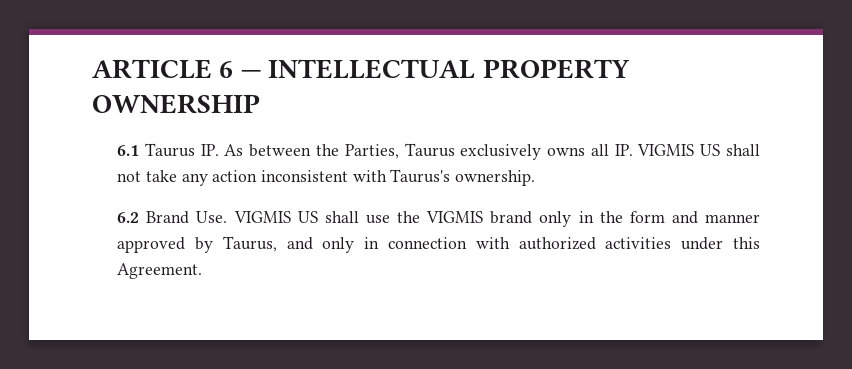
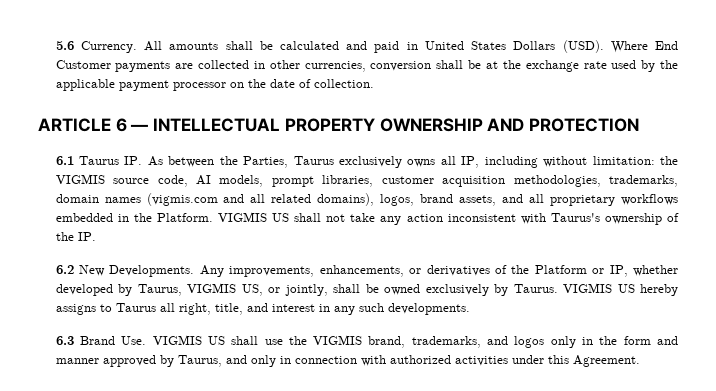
(92, 69) none -> [55,40,679,53] [55,60,678,72] [55,79,374,91] 5.6 Currency. All amounts shall be calculated and paid in United States Dollars (USD). Where End Customer payments are collected in other currencies, conversion shall be at the exchange rate used by the applicable payment processor on the date of collection. //
(260, 104) none -> [487,118,640,132] AND PROTECTION
[614,144,633,156] IP. -> [461,156,678,168] [55,174,678,187] [55,193,679,206] [55,213,213,222] IP, including without limitation: the VIGMIS source code, AI models, prompt libraries, customer acquisition methodologies, trademarks, domain names (vigmis.com and all related domains), logos, brand assets, and all proprietary workflows embedded in the Platform.
[455,170,536,186] [117,212,140,223] ownership. // 6.2 -> [604,213,680,225] [55,232,96,241] [55,265,678,277] [55,283,678,296] [55,303,470,315] [55,336,74,345] ownership of the IP. // 6.2 New Developments. Any improvements, enhancements, or derivatives of the Platform or IP, whether developed by Taurus, VIGMIS US, or jointly, shall be owned exclusively by Taurus. VIGMIS US hereby assigns to Taurus all right, title, and interest in any such developments. // 6.3
[490,211,533,224] brand -> [368,336,545,348] brand, trademarks, and logos

